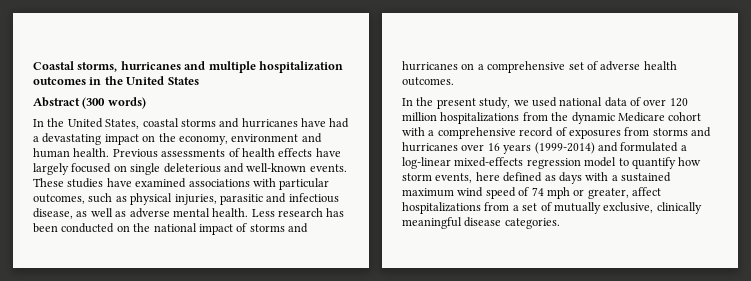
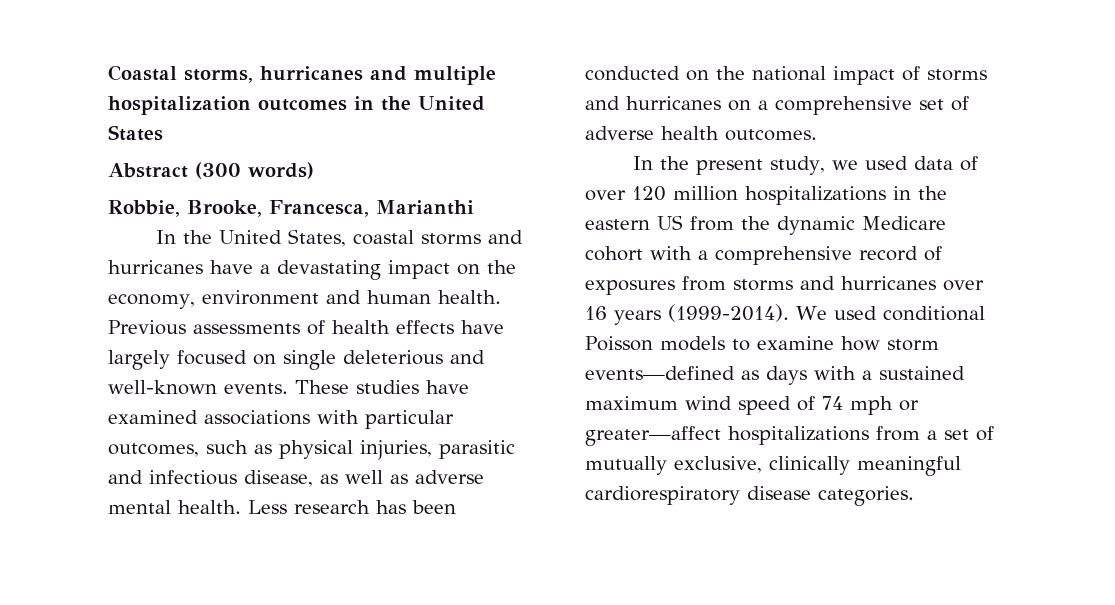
(146, 103) none -> [108,200,474,217] // Robbie, Brooke, Francesca, Marianthi
[329,118,350,128] had -> (253, 267) none
[559,97,603,106] national -> (908, 163) none
(520, 118) none -> [893,186,947,200] [585,215,683,230] in the eastern US
[534,142,687,154] [402,157,702,169] [402,172,543,183] (1999-2014) and formulated a log-linear mixed-effects regression model to quantify how storm events, here defined -> [668,304,985,322] [585,336,939,351] [585,366,735,380] (1999-2014). We used conditional Poisson models to examine how storm events—defined
[587,187,661,199] greater, affect -> [585,426,721,446] greater—affect
(462, 223) none -> [585,486,740,505] cardiorespiratory

